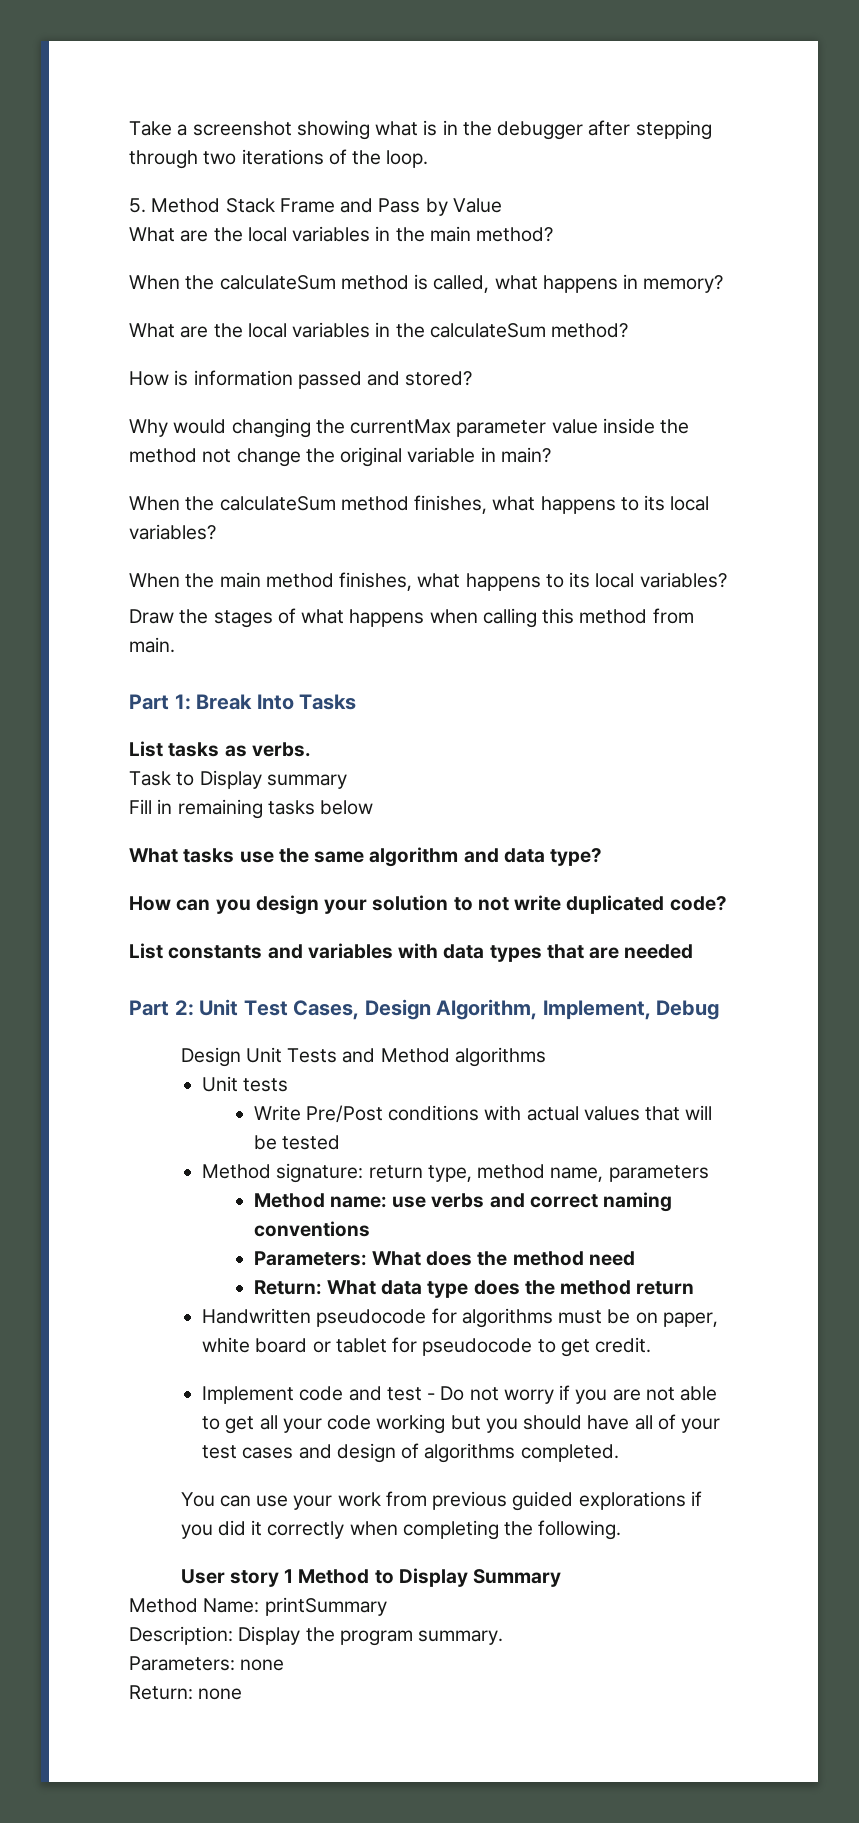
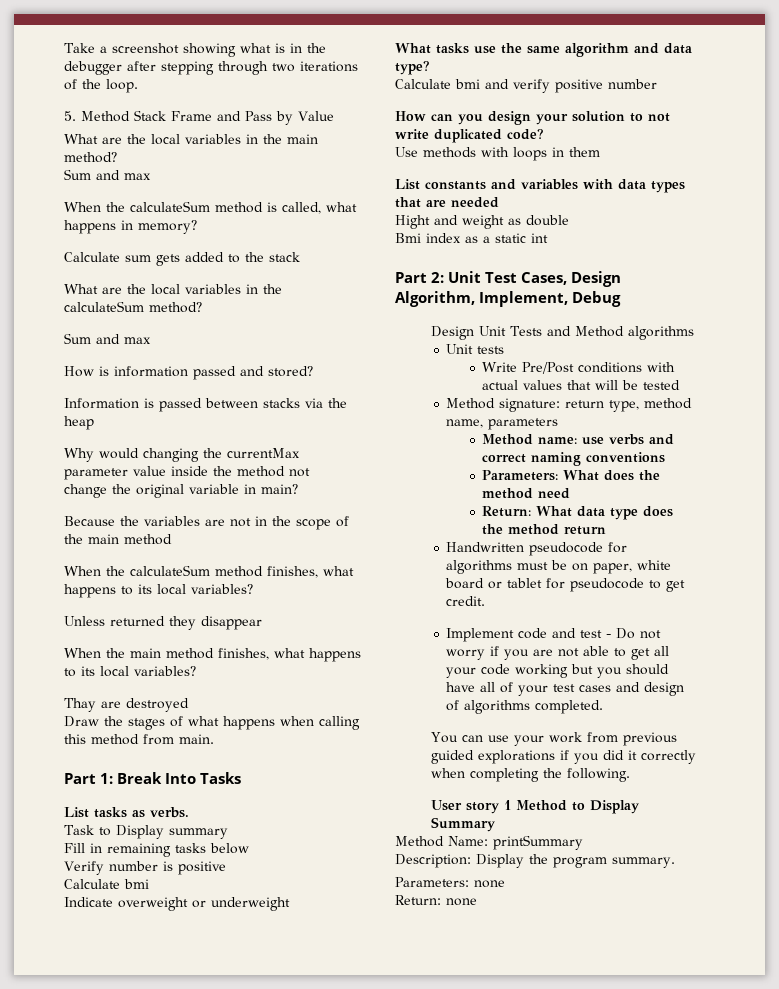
(554, 234) none -> [64,169,151,180] // Sum and max
(724, 284) none -> [64,252,300,266] // Calculate sum gets added to the stack
(629, 330) none -> [64,333,151,344] // Sum and max
(473, 378) none -> [64,398,347,412] [64,416,94,430] // Information is passed between stacks via the heap
(232, 456) none -> (310, 472) //
(551, 455) none -> [64,516,349,530] [64,534,172,545] // Because the variables are not in the scope of the main method
(216, 532) none -> [64,616,262,630] // Unless returned they disappear
(727, 580) none -> [64,698,189,712] // Thay are destroyed
(374, 807) none -> [64,861,226,875] [64,879,149,889] [64,897,290,911] // Verify number is positive // Calculate bmi // Indicate overweight or underweight
(603, 857) none -> [395,79,657,93] // Calculate bmi and verify positive number
(727, 903) none -> [395,147,600,161] // Use methods with loops in them
(694, 951) none -> [395,215,569,229] [395,233,548,243] // Hight and weight as double // Bmi index as a static int

